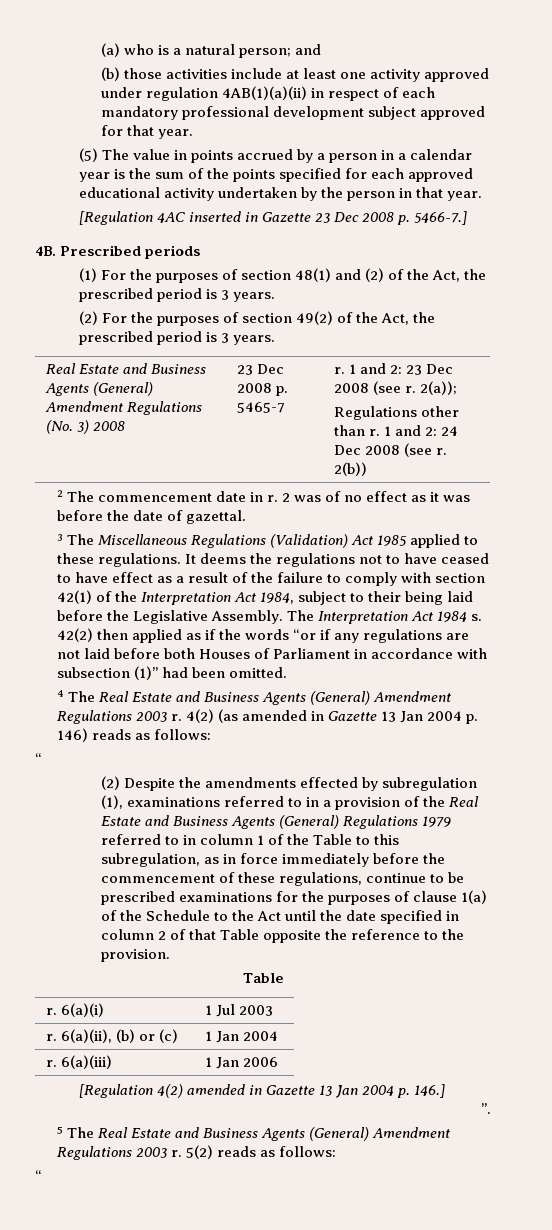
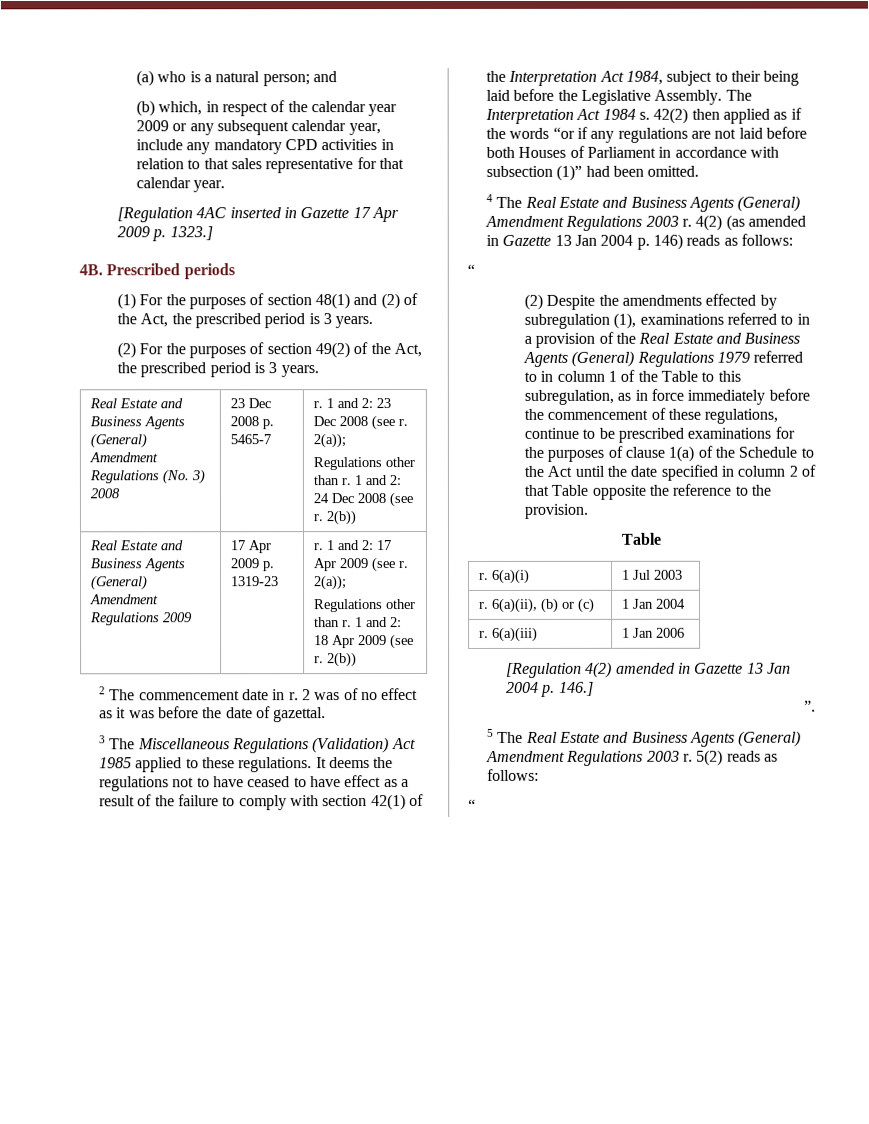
[123,68,489,82] [100,86,435,101] [100,106,485,120] [100,125,193,139] [78,148,473,163] [78,168,474,182] [78,187,444,201] those activities include at least one activity approved under regulation 4AB(1)(a)(ii) in respect of each mandatory professional development subject approved for that year. // (5) The value in points accrued by a person in a calendar year is the sum of the points specified for each approved educational activity undertaken by the person in that -> [158,100,398,117] [136,120,381,136] [136,139,394,155] [136,157,404,174] [136,177,192,189] which, in respect of the calendar year 2009 or any subsequent calendar year, include any mandatory CPD activities in relation to that sales representative for that calendar
[314,211,468,225] 23 Dec 2008 p. 5466-7.] -> [352,207,399,223] [117,226,213,242] 17 Apr 2009 p. 1323.]
(367, 469) none -> [89,540,184,551] [90,558,187,572] [91,575,149,591] [90,594,160,605] [90,612,194,626] [230,540,272,554] [230,558,276,572] [231,576,280,587] [313,540,392,551] [313,557,410,573] [314,575,348,591] [314,599,417,613] [314,617,403,628] [314,634,415,650] [314,652,358,668] // Real Estate and Business Agents (General) Amendment Regulations 2009 | 17 Apr 2009 p. 1319-23 | r. 1 and 2: 17 Apr 2009 (see r. 2(a)); // Regulations other than r. 1 and 2: 18 Apr 2009 (see r. 2(b))

